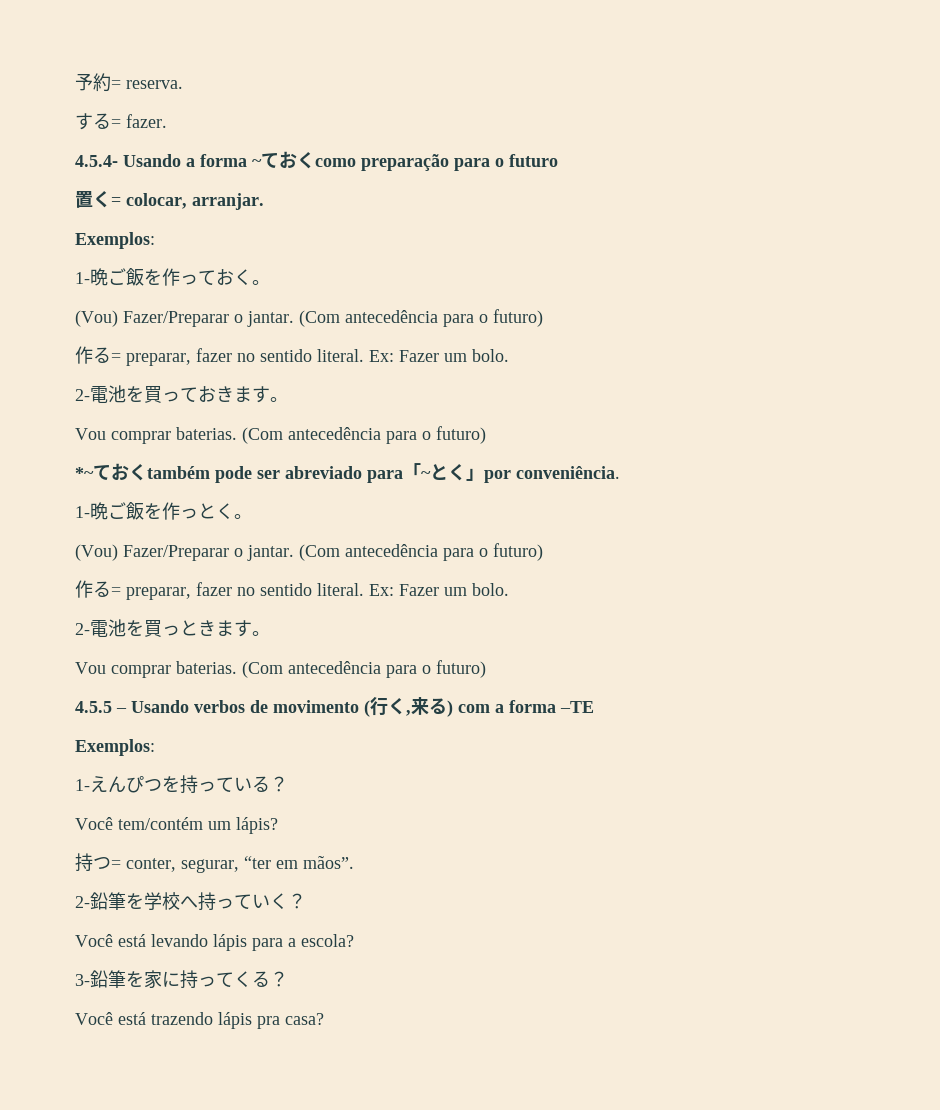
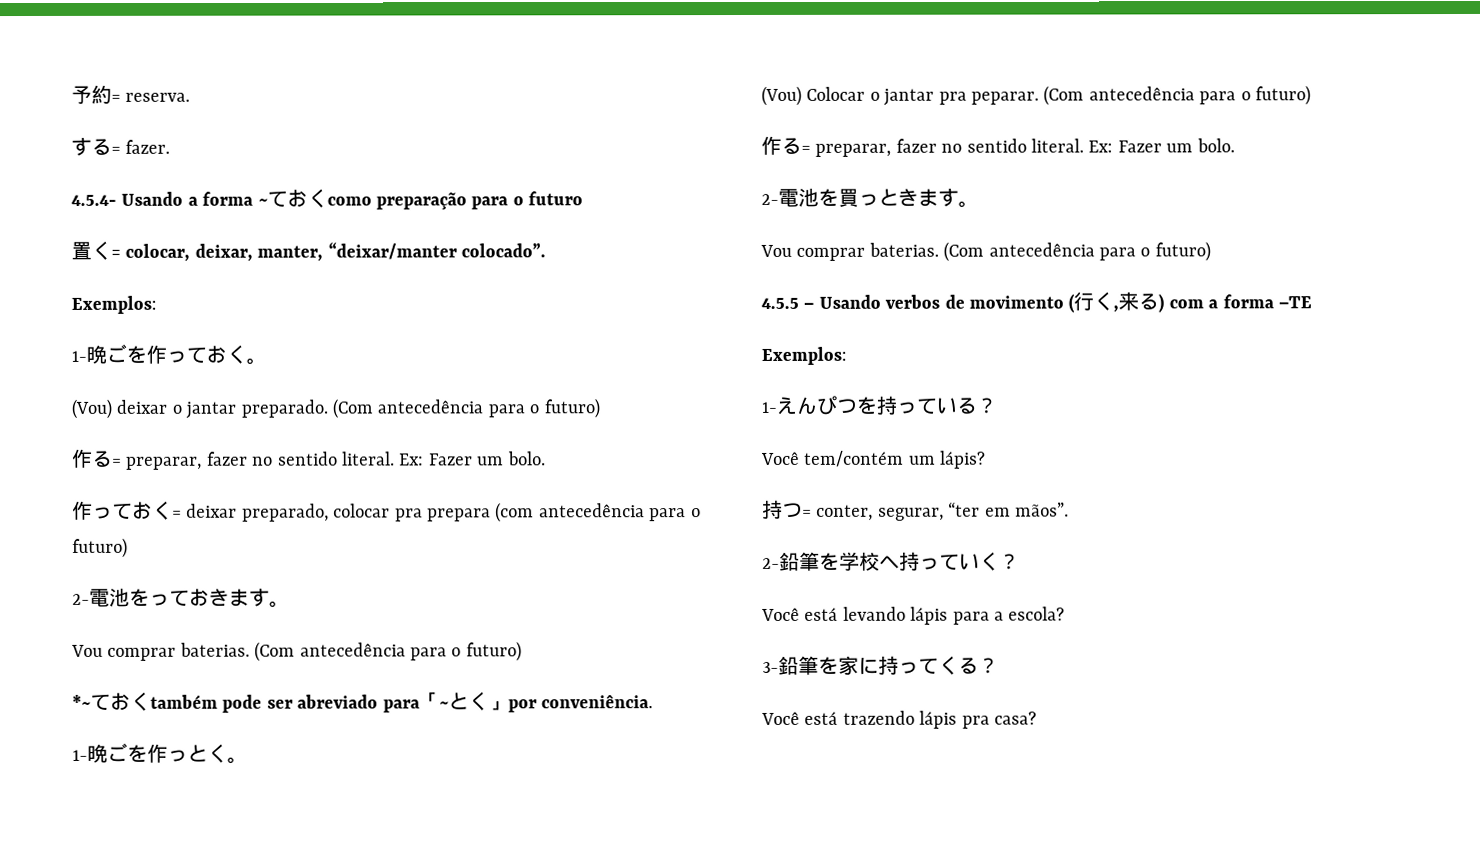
[192,193,264,210] arranjar. -> [194,242,546,262] deixar, manter, “deixar/manter colocado”.
[126,268,144,286] 飯 -> (127, 353) none
[123,311,294,327] Fazer/Preparar o jantar. -> [116,399,328,419] deixar o jantar preparado.
[75,385,162,403] // 2-電池を買 -> [72,500,701,523] [72,537,128,558] [72,587,150,607] // 作っておく= deixar preparado, colocar pra prepara (com antecedência para o futuro) // 2-電池を
[126,502,144,520] 飯 -> (128, 752) none
[123,545,294,561] Fazer/Preparar o jantar. -> [806,86,1039,106] Colocar o jantar pra peparar.

